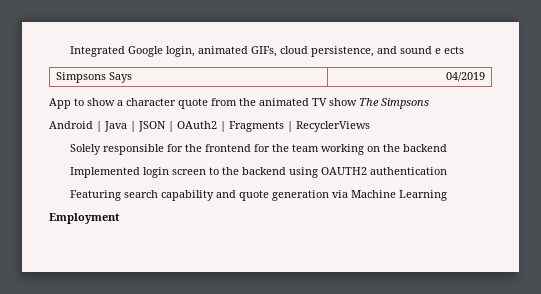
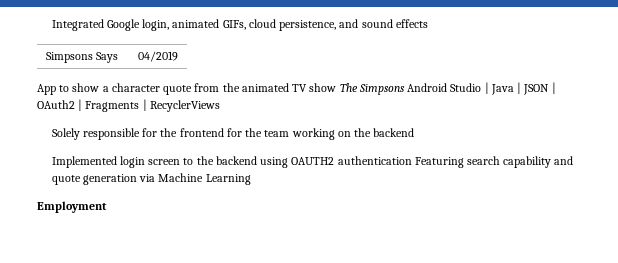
[435,46,465,54] e ects -> [395,19,428,28] effects
[49,121,93,129] // Android -> [407,83,482,92] Android Studio
(448, 171) // -> (412, 160) none

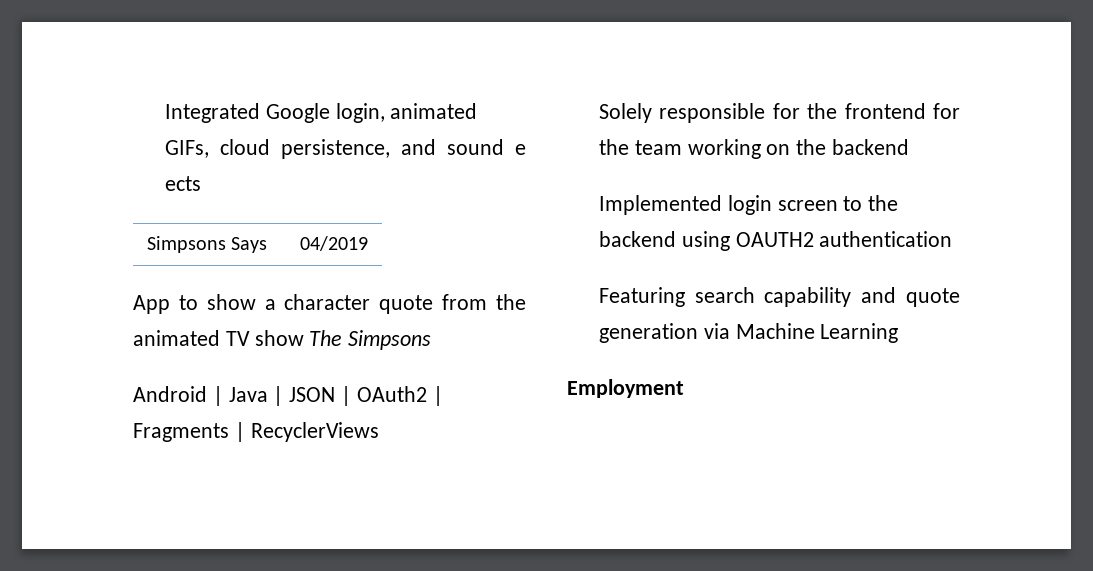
[395,19,428,28] effects -> [515,144,526,155] [164,176,201,191] e ects
[407,83,482,92] Android Studio -> [133,386,207,402] // Android
(412, 160) none -> (953, 239) //

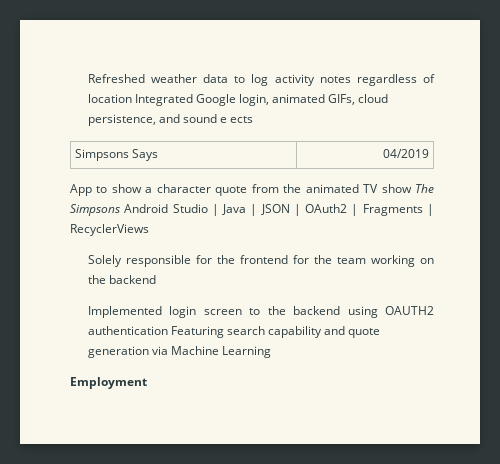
(164, 113) none -> [87,74,435,86] [87,94,132,103] Refreshed weather data to log activity notes regardless of location
[133,386,207,402] // Android -> [124,204,208,213] Android Studio
(953, 239) // -> (168, 330) none

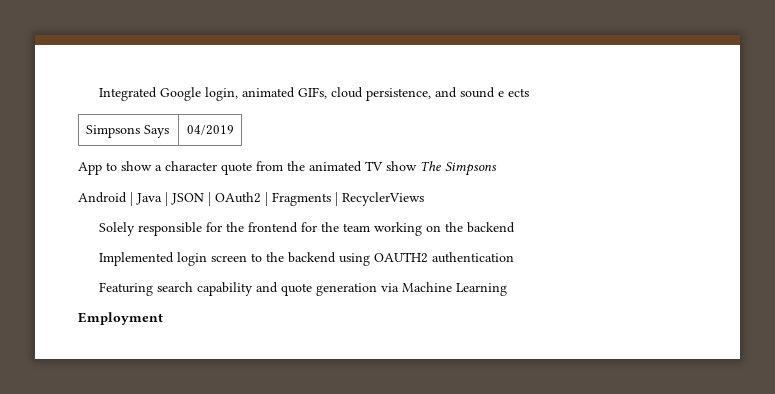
[87,74,435,86] [87,94,132,103] Refreshed weather data to log activity notes regardless of location -> (98, 94) none
[124,204,208,213] Android Studio -> [78,192,127,203] // Android
(168, 330) none -> (514, 257) //

